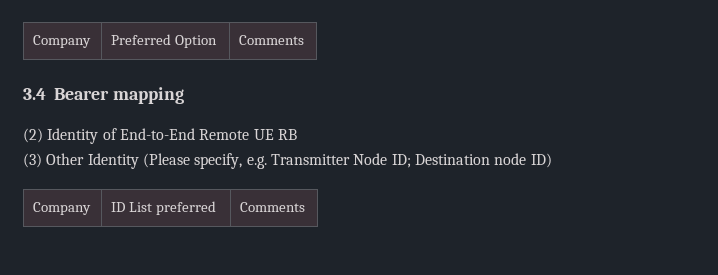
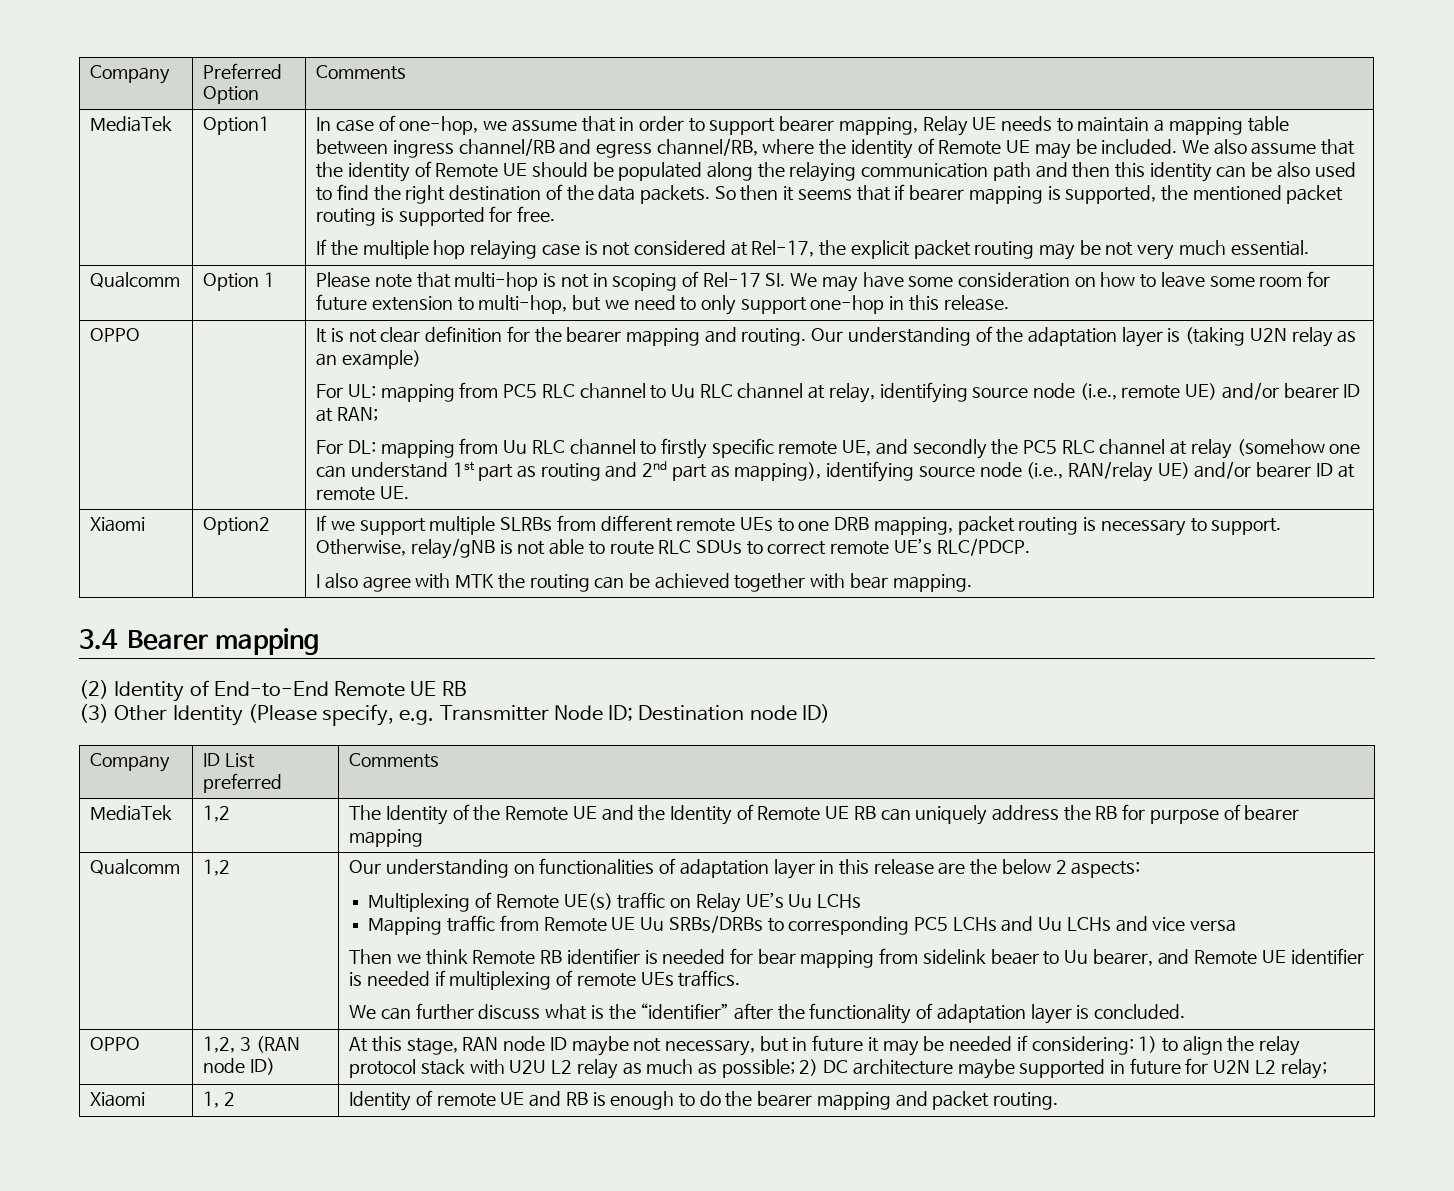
(305, 40) none -> [90,116,173,132] [203,116,271,135] [316,115,1289,136] [316,138,1356,159] [316,161,1356,182] [316,184,1344,204] [316,206,556,226] [316,239,1309,260] [90,272,181,288] [203,272,275,291] [316,271,1331,292] [316,294,1009,315] [90,328,141,342] [316,326,1357,347] [316,350,421,369] [316,382,1361,403] [316,407,378,422] [316,438,1361,459] [316,461,1355,482] [316,486,409,501] [90,517,146,532] [203,517,271,535] [316,515,1282,536] [316,538,1030,559] [316,573,972,592] // MediaTek | Option1 | In case of one-hop, we assume that in order to support bearer mapping, Relay UE needs to maintain a mapping table between ingress channel/RB and egress channel/RB, where the identity of Remote UE may be included. We also assume that the identity of Remote UE should be populated along the relaying communication path and then this identity can be also used to find the right destination of the data packets. So then it seems that if bearer mapping is supported, the mentioned packet routing is supported for free. // If the multiple hop relaying case is not considered at Rel-17, the explicit packet routing may be not very much essential. // Qualcomm | Option 1 | Please note that multi-hop is not in scoping of Rel-17 SI. We may have some consideration on how to leave some room for future extension to multi-hop, but we need to only support one-hop in this release. // OPPO | | It is not clear definition for the bearer mapping and routing. Our understanding of the adaptation layer is (taking U2N relay as an example) // For UL: mapping from PC5 RLC channel to Uu RLC channel at relay, identifying source node (i.e., remote UE) and/or bearer ID at RAN; // For DL: mapping from Uu RLC channel to firstly specific remote UE, and secondly the PC5 RLC channel at relay (somehow one can understand 1st part as routing and 2nd part as mapping), identifying source node (i.e., RAN/relay UE) and/or bearer ID at remote UE. // Xiaomi | Option2 | If we support multiple SLRBs from different remote UEs to one DRB mapping, packet routing is necessary to support. Otherwise, relay/gNB is not able to route RLC SDUs to correct remote UE’s RLC/PDCP. // I also agree with MTK the routing can be achieved together with bear mapping.
(306, 207) none -> [90,805,173,821] [203,805,231,822] [349,804,1300,825] [349,829,424,847] [90,859,181,875] [203,859,231,876] [349,858,1141,879] [368,892,861,913] [368,915,1236,935] [349,948,1364,968] [349,970,741,990] [349,1003,1186,1024] [90,1037,141,1051] [203,1036,300,1053] [203,1058,275,1075] [349,1035,1301,1056] [349,1058,1327,1079] [90,1092,146,1107] [203,1091,235,1108] [349,1090,1059,1111] // MediaTek | 1,2 | The Identity of the Remote UE and the Identity of Remote UE RB can uniquely address the RB for purpose of bearer mapping // Qualcomm | 1,2 | Our understanding on functionalities of adaptation layer in this release are the below 2 aspects: // Multiplexing of Remote UE(s) traffic on Relay UE’s Uu LCHs // Mapping traffic from Remote UE Uu SRBs/DRBs to corresponding PC5 LCHs and Uu LCHs and vice versa // Then we think Remote RB identifier is needed for bear mapping from sidelink beaer to Uu bearer, and Remote UE identifier is needed if multiplexing of remote UEs traffics. // We can further discuss what is the “identifier” after the functionality of adaptation layer is concluded. // OPPO | 1,2, 3 (RAN node ID) | At this stage, RAN node ID maybe not necessary, but in future it may be needed if considering: 1) to align the relay protocol stack with U2U L2 relay as much as possible; 2) DC architecture maybe supported in future for U2N L2 relay; // Xiaomi | 1, 2 | Identity of remote UE and RB is enough to do the bearer mapping and packet routing.

